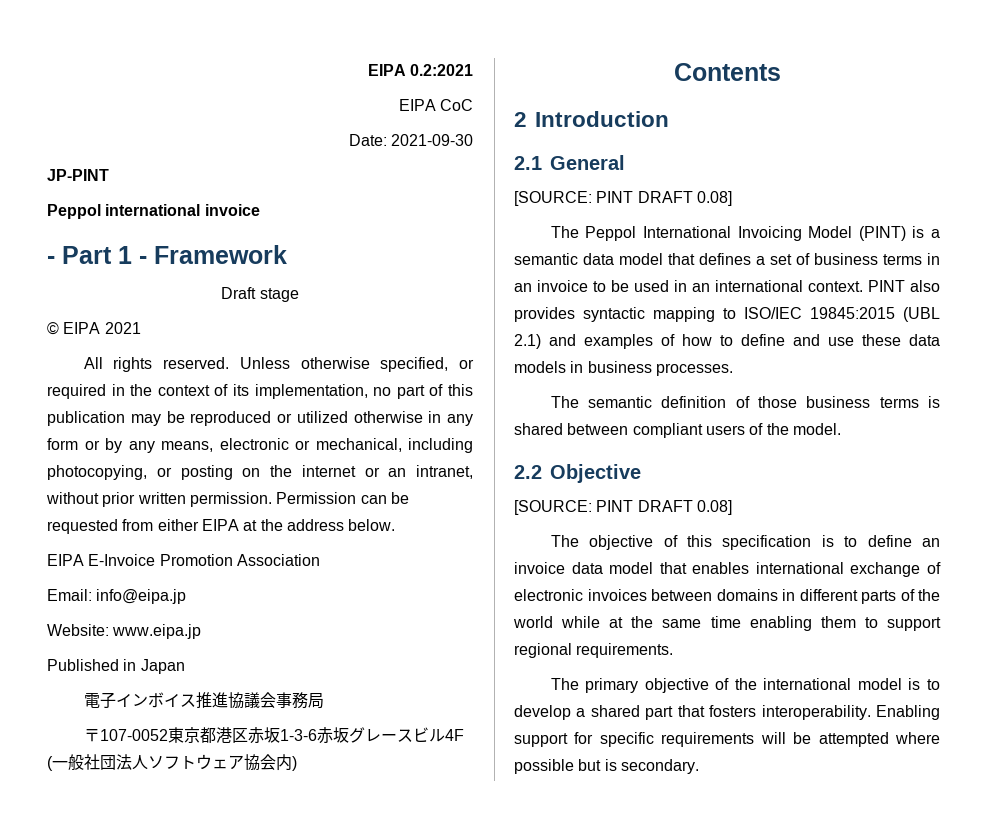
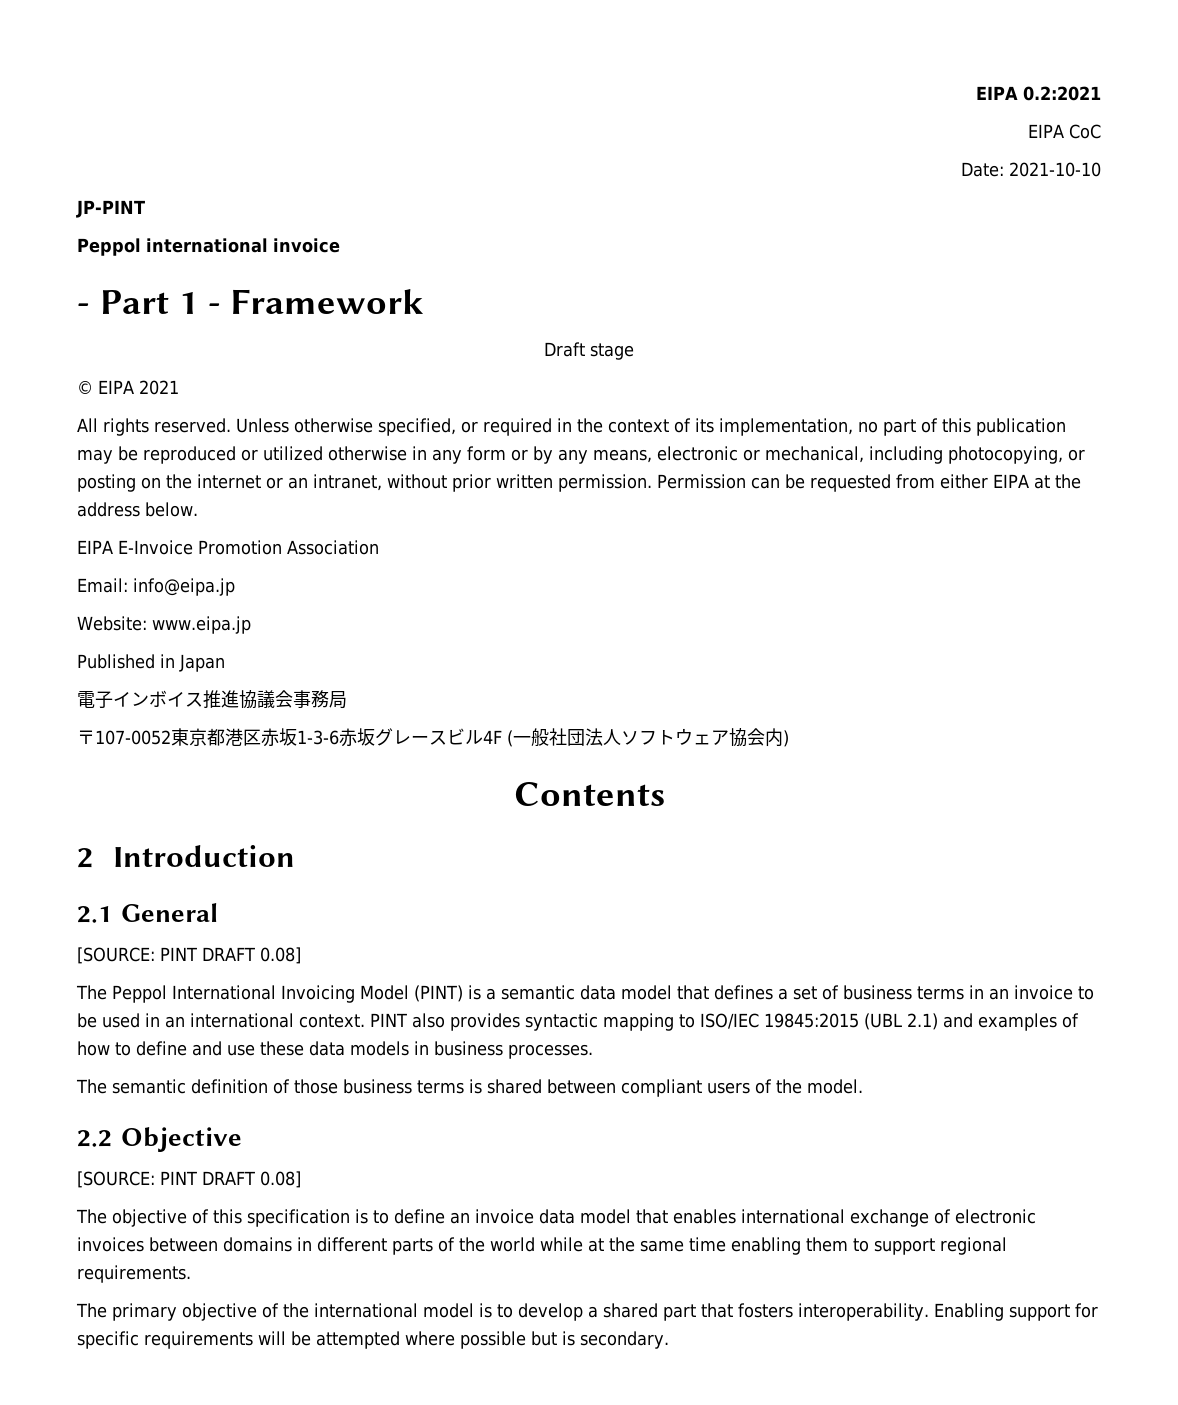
[391,134,473,146] 2021-09-30 -> [1009,162,1101,177] 2021-10-10

